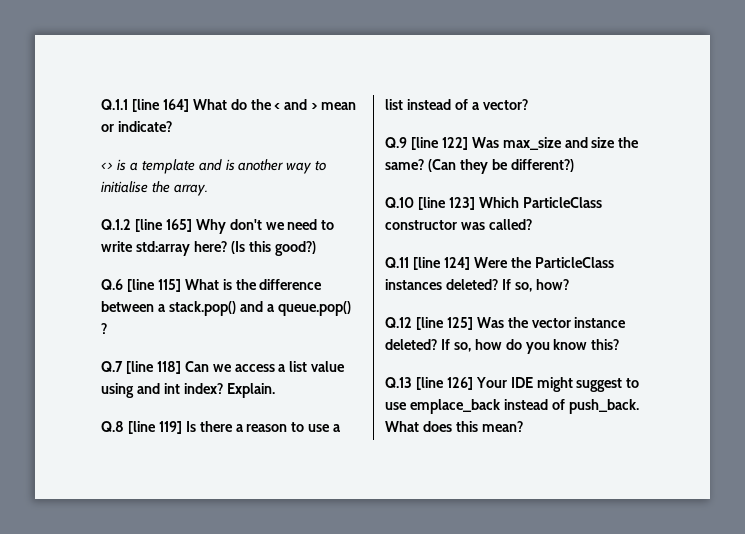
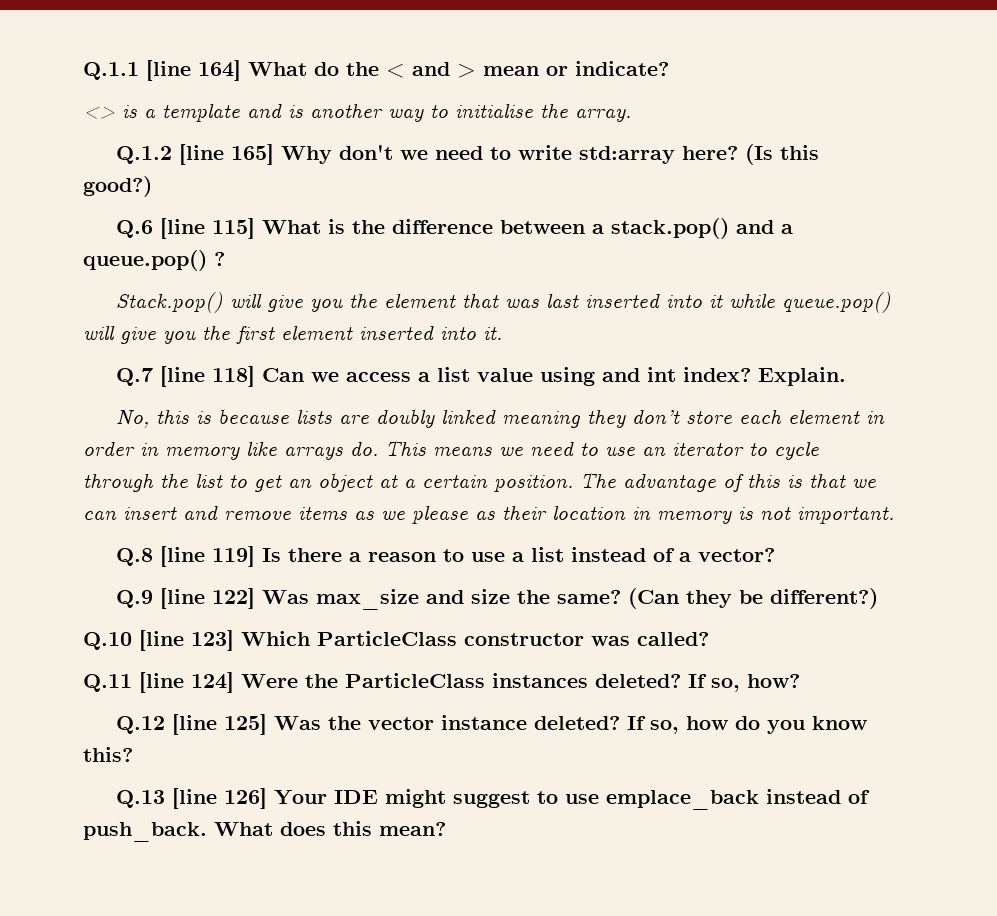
(107, 328) none -> [116,292,892,313] [83,325,502,344] // Stack.pop() will give you the element that was last inserted into it while queue.pop() will give you the first element inserted into it.
(275, 390) none -> [116,408,886,428] [83,440,819,460] [83,472,876,492] [83,505,894,524] // No, this is because lists are doubly linked meaning they don’t store each element in order in memory like arrays do. This means we need to use an iterator to cycle through the list to get an object at a certain position. The advantage of this is that we can insert and remove items as we please as their location in memory is not important.

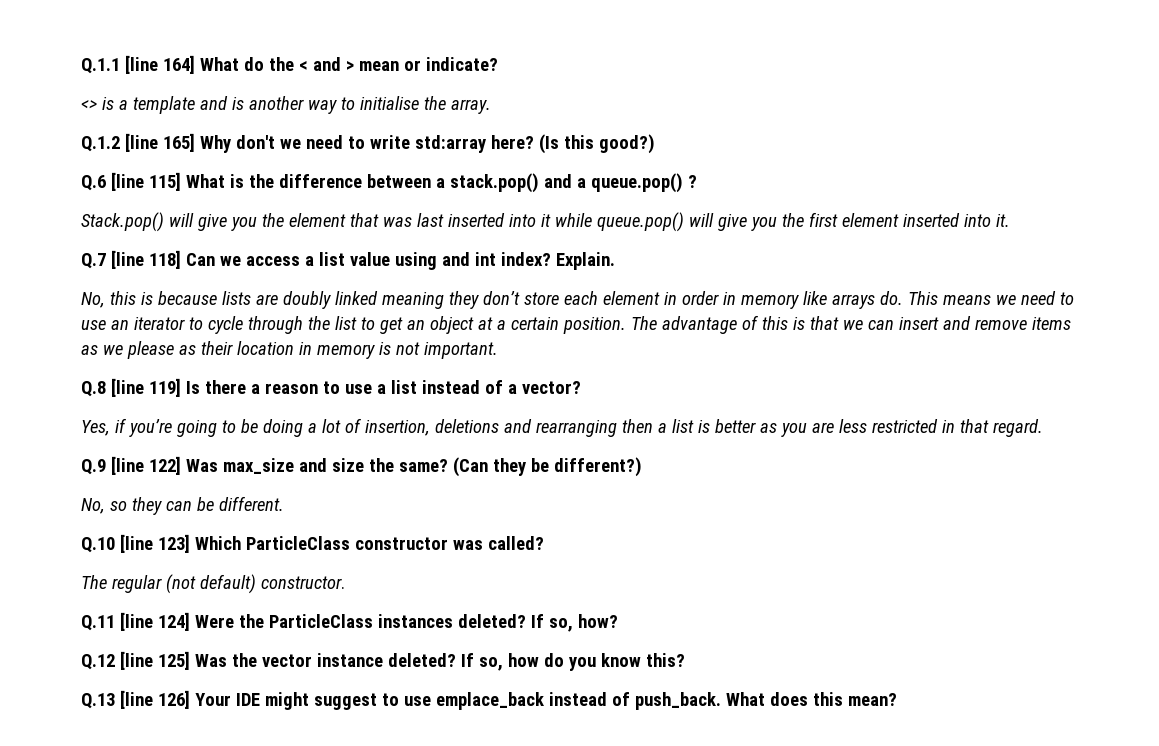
(776, 555) none -> [81,418,1043,437] // Yes, if you’re going to be doing a lot of insertion, deletions and rearranging then a list is better as you are less restricted in that regard.
(879, 598) none -> [81,496,284,515] // No, so they can be different.
(709, 639) none -> [81,574,345,594] // The regular (not default) constructor.

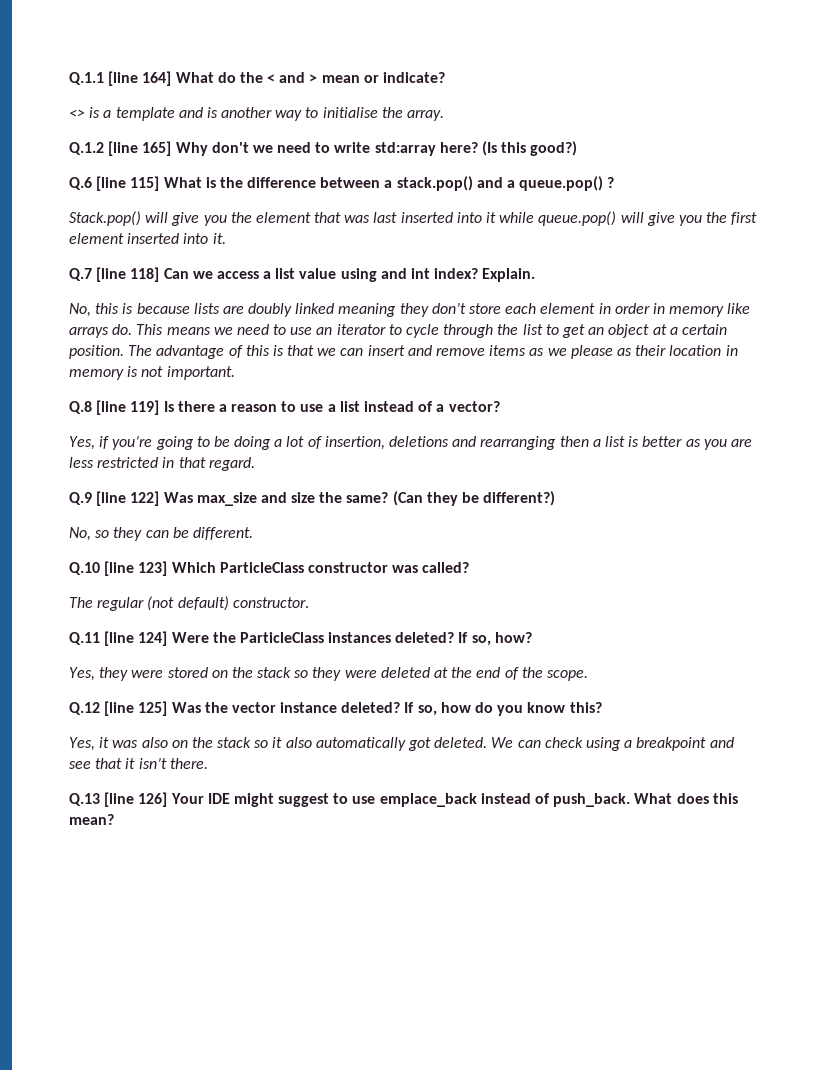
(618, 621) none -> [69,667,588,681] // Yes, they were stored on the stack so they were deleted at the end of the scope.
(685, 660) none -> [69,737,734,751] [69,757,208,769] // Yes, it was also on the stack so it also automatically got deleted. We can check using a breakpoint and see that it isn’t there.

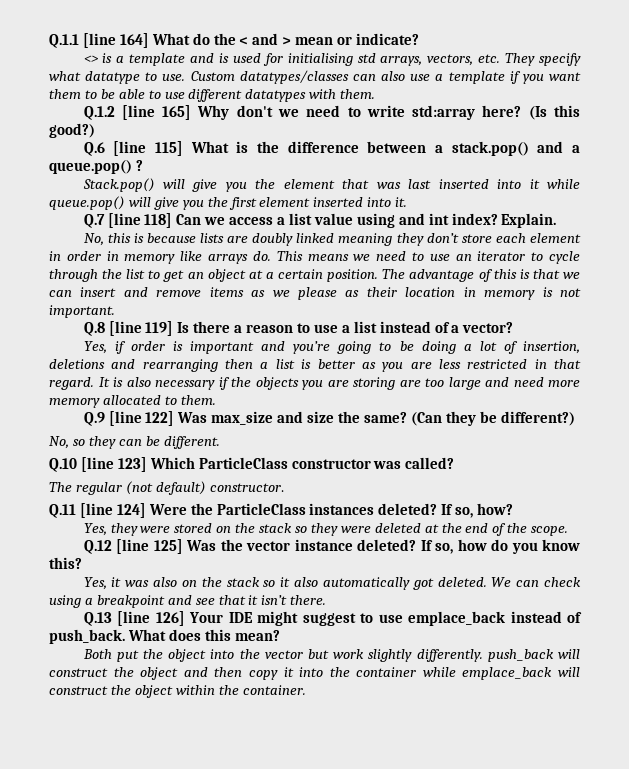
[221,107,445,121] another way to initialise the array. -> [232,53,581,66] [49,70,581,84] [49,89,376,102] used for initialising std arrays, vectors, etc. They specify what datatype to use. Custom datatypes/classes can also use a template if you want them to be able to use different datatypes with them.
(110, 442) none -> [130,341,286,354] order is important and
(255, 464) none -> [98,377,580,390] [49,395,216,408] It is also necessary if the objects you are storing are too large and need more memory allocated to them.
(114, 819) none -> [82,649,580,662] [49,667,580,680] [49,685,306,698] // Both put the object into the vector but work slightly differently. push_back will construct the object and then copy it into the container while emplace_back will construct the object within the container.

